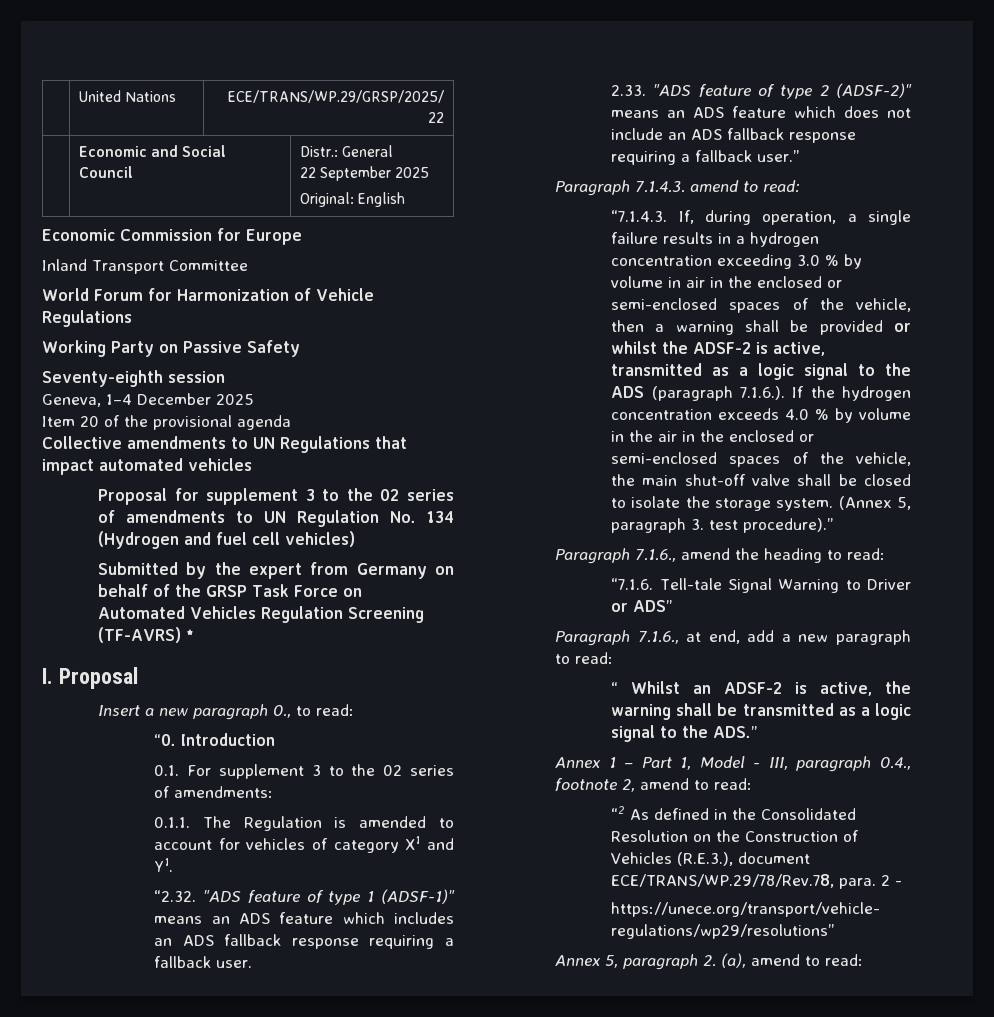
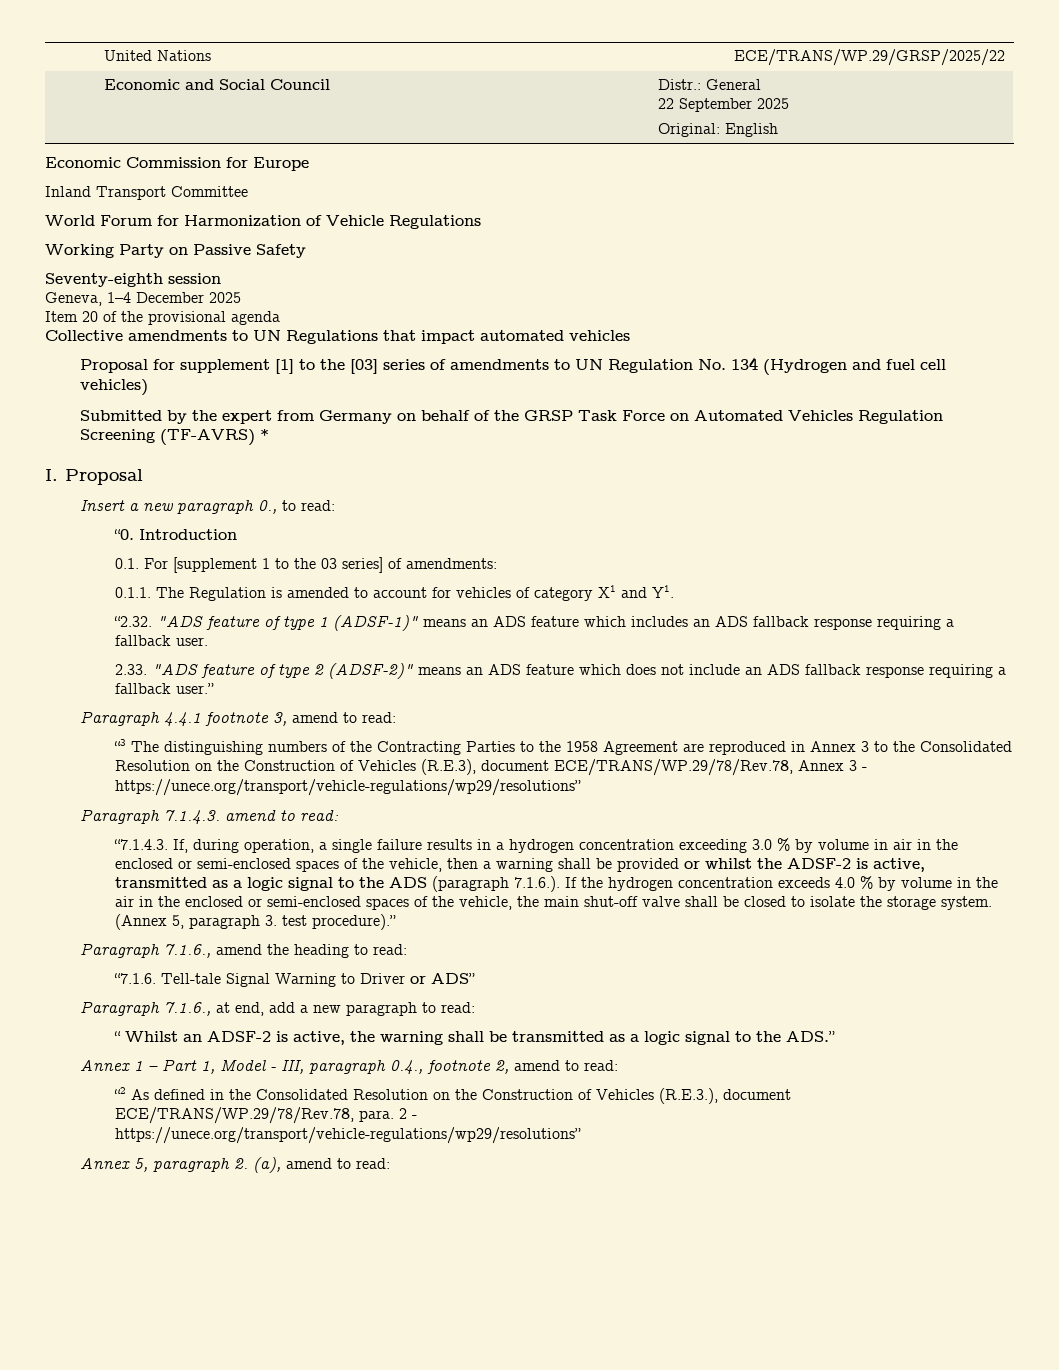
[305,488,400,501] 3 to the 02 -> [275,359,379,374] [1] to the [03]
[218,764,455,779] supplement 3 to the 02 series -> [173,557,384,573] [supplement 1 to the 03 series]
(800, 156) none -> [80,711,397,727] [114,739,1013,755] [115,759,868,776] [115,779,582,796] // Paragraph 4.4.1 footnote 3, amend to read: // “3 The distinguishing numbers of the Contracting Parties to the 1958 Agreement are reproduced in Annex 3 to the Consolidated Resolution on the Construction of Vehicles (R.E.3), document ECE/TRANS/WP.29/78/Rev.78, Annex 3 - https://unece.org/transport/vehicle-regulations/wp29/resolutions”

